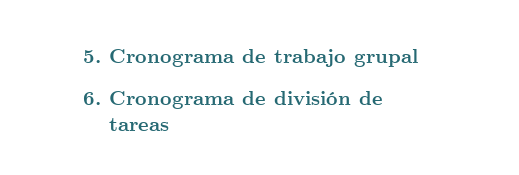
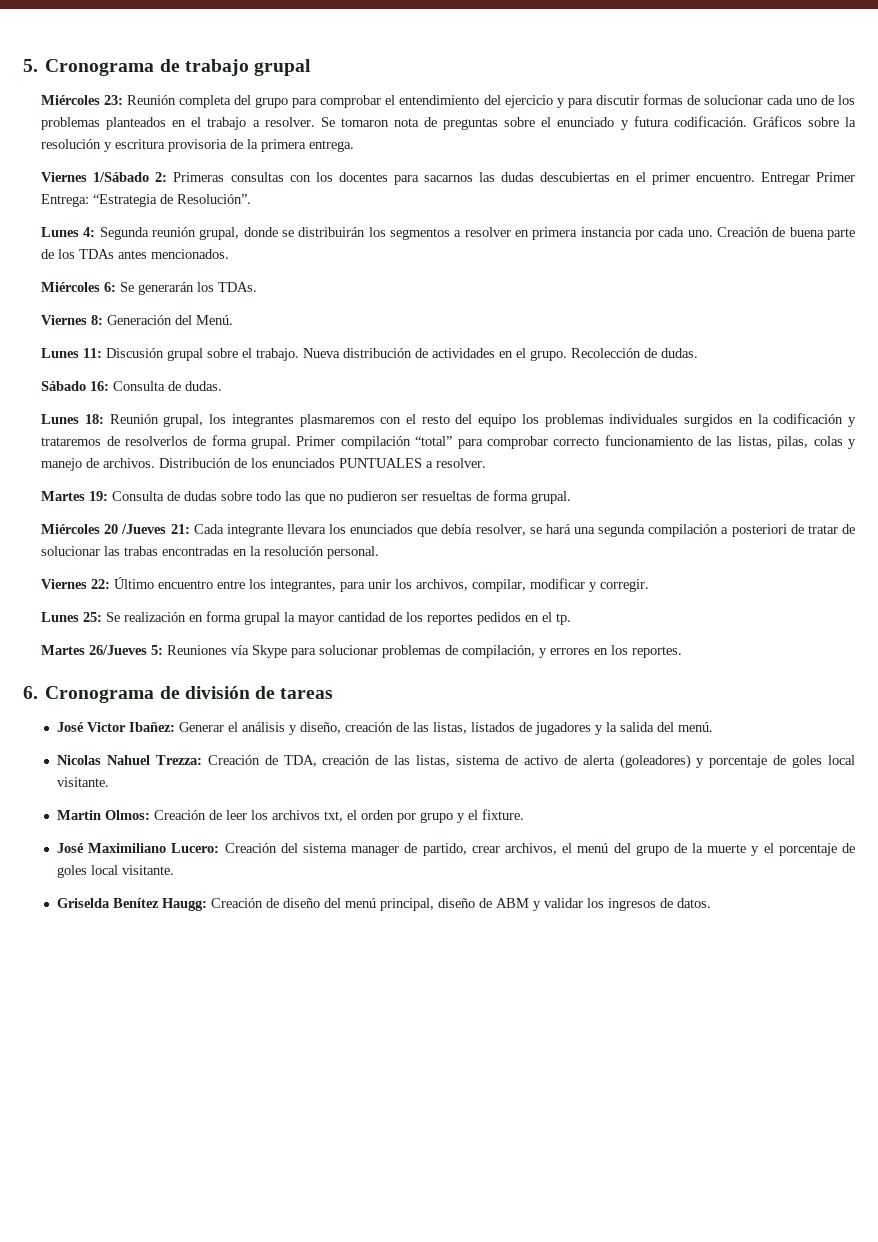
(418, 58) none -> [41,94,855,108] [41,116,856,130] [41,139,355,152] [41,172,856,185] [41,194,252,207] [41,227,855,240] [41,249,230,259] [41,282,258,295] [41,315,234,325] [41,348,699,361] [41,381,223,391] [41,413,856,427] [41,435,857,449] [41,458,487,471] [41,490,572,504] [41,524,856,537] [41,546,380,559] [41,577,650,592] [41,611,572,625] [41,645,683,658] // Miércoles 23: Reunión completa del grupo para comprobar el entendimiento del ejercicio y para discutir formas de solucionar cada uno de los problemas planteados en el trabajo a resolver. Se tomaron nota de preguntas sobre el enunciado y futura codificación. Gráficos sobre la resolución y escritura provisoria de la primera entrega. // Viernes 1/Sábado 2: Primeras consultas con los docentes para sacarnos las dudas descubiertas en el primer encuentro. Entregar Primer Entrega: “Estrategia de Resolución”. // Lunes 4: Segunda reunión grupal, donde se distribuirán los segmentos a resolver en primera instancia por cada uno. Creación de buena parte de los TDAs antes mencionados. // Miércoles 6: Se generarán los TDAs. // Viernes 8: Generación del Menú. // Lunes 11: Discusión grupal sobre el trabajo. Nueva distribución de actividades en el grupo. Recolección de dudas. // Sábado 16: Consulta de dudas. // Lunes 18: Reunión grupal, los integrantes plasmaremos con el resto del equipo los problemas individuales surgidos en la codificación y trataremos de resolverlos de forma grupal. Primer compilación “total” para comprobar correcto funcionamiento de las listas, pilas, colas y manejo de archivos. Distribución de los enunciados PUNTUALES a resolver. // Martes 19: Consulta de dudas sobre todo las que no pudieron ser resueltas de forma grupal. // Miércoles 20 /Jueves 21: Cada integrante llevara los enunciados que debía resolver, se hará una segunda compilación a posteriori de tratar de solucionar las trabas encontradas en la resolución personal. // Viernes 22: Último encuentro entre los integrantes, para unir los archivos, compilar, modificar y corregir. // Lunes 25: Se realización en forma grupal la mayor cantidad de los reportes pedidos en el tp. // Martes 26/Jueves 5: Reuniones vía Skype para solucionar problemas de compilación, y errores en los reportes.
(169, 124) none -> [57,722,714,735] [57,754,855,769] [57,777,110,787] [57,809,525,823] [57,843,855,856] [57,865,175,878] [57,898,712,911] // José Victor Ibañez: Generar el análisis y diseño, creación de las listas, listados de jugadores y la salida del menú. // Nicolas Nahuel Trezza: Creación de TDA, creación de las listas, sistema de activo de alerta (goleadores) y porcentaje de goles local visitante. // Martin Olmos: Creación de leer los archivos txt, el orden por grupo y el fixture. // José Maximiliano Lucero: Creación del sistema manager de partido, crear archivos, el menú del grupo de la muerte y el porcentaje de goles local visitante. // Griselda Benítez Haugg: Creación de diseño del menú principal, diseño de ABM y validar los ingresos de datos.

